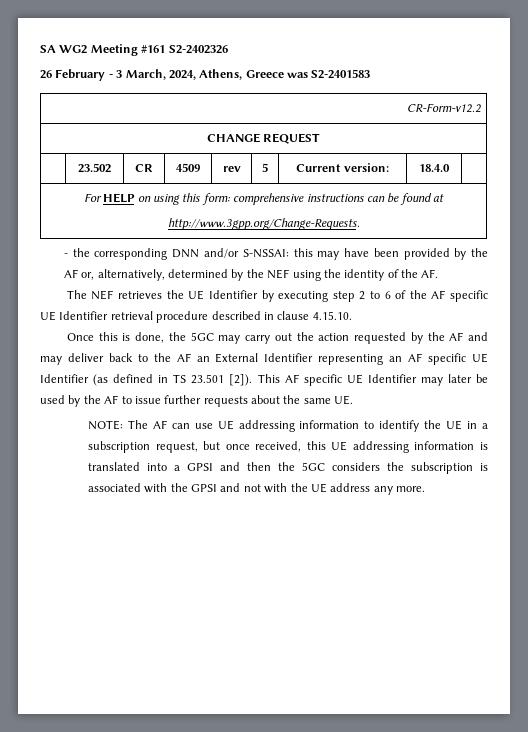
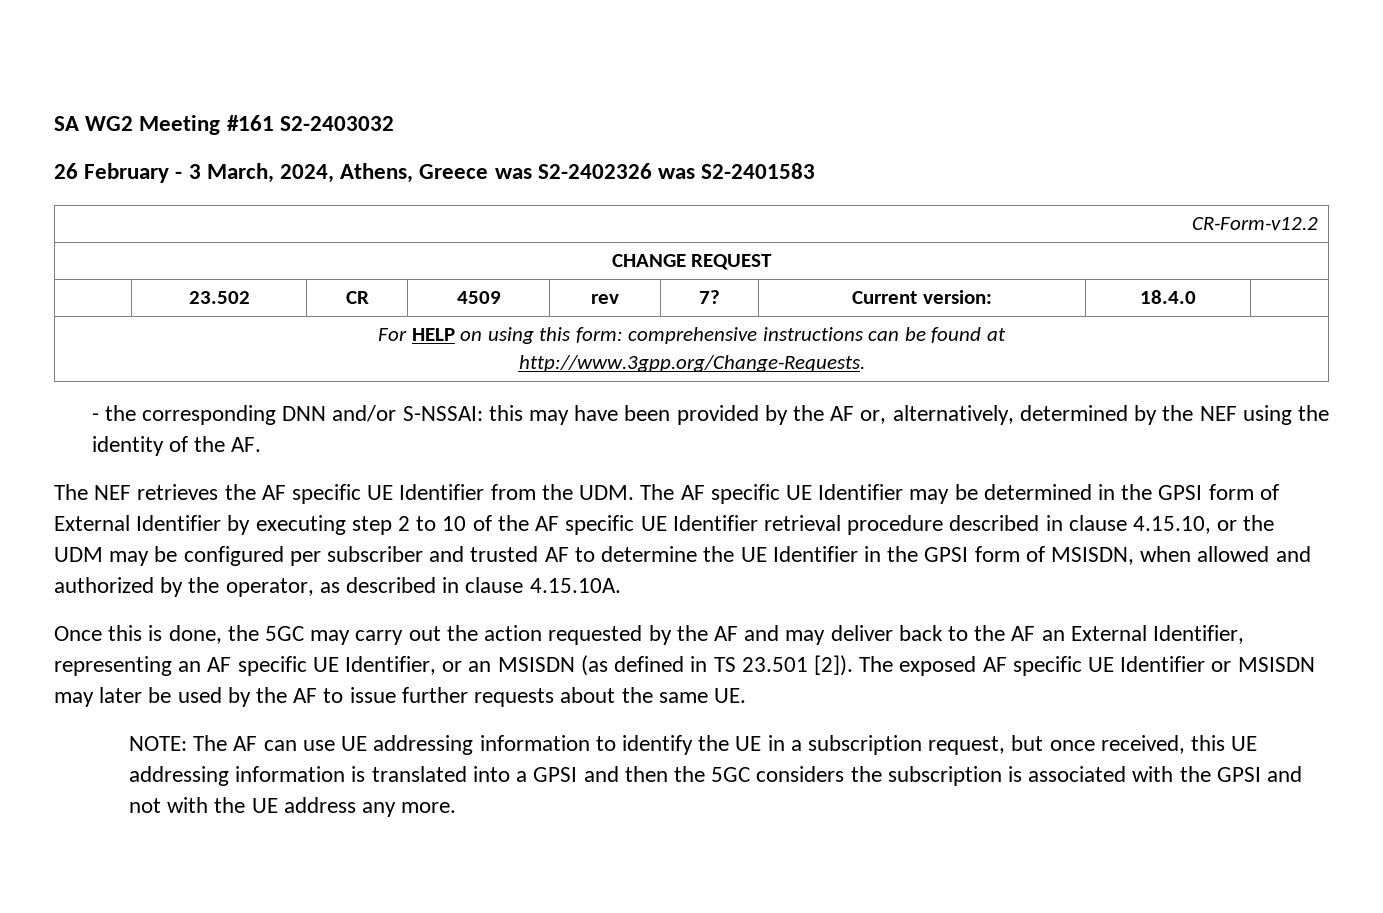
[168,45,228,54] S2-2402326 -> [279,116,394,131] S2-2403032
(308, 75) none -> [537,163,696,179] S2-2402326 was
[262,163,268,172] 5 -> [699,290,720,304] 7?
[188,290,205,300] UE -> [261,484,1279,504] [54,515,130,531] AF specific UE Identifier from the UDM. The AF specific UE Identifier may be determined in the GPSI form of External
[384,291,391,299] 6 -> [442,516,467,531] 10
[312,311,352,320] 4.15.10. -> [1132,515,1275,534] [54,546,1311,566] [54,577,621,597] 4.15.10, or the UDM may be configured per subscriber and trusted AF to determine the UE Identifier in the GPSI form of MSISDN, when allowed and authorized by the operator, as described in clause 4.15.10A.
[264,353,314,362] Identifier -> [1153,625,1245,644] Identifier,
[40,374,89,383] Identifier -> [345,656,575,675] Identifier, or an MSISDN
[257,374,417,386] This AF specific UE Identifier -> [859,656,1315,676] The exposed AF specific UE Identifier or MSISDN

